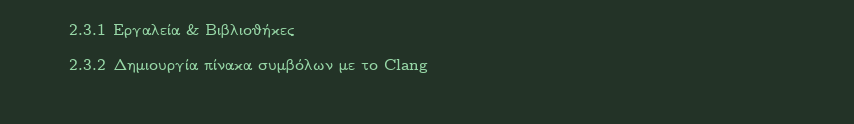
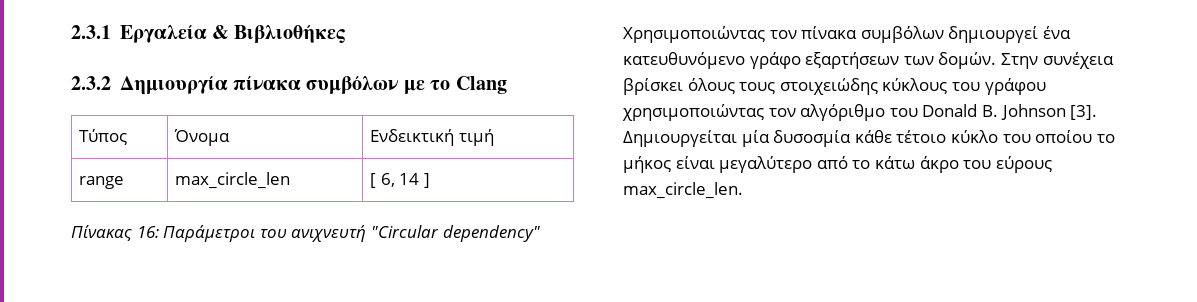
(428, 66) none -> [79,129,128,145] [174,129,231,146] [370,129,494,146] [79,176,125,189] [175,172,291,189] [370,173,430,188] [71,225,540,242] [623,26,1071,43] [623,52,1114,69] [623,78,1046,95] [622,104,1098,121] [623,130,1115,147] [623,156,1052,173] [623,182,743,199] // Τύπος | Όνομα | Ενδεικτική τιμή // range | max_circle_len | [ 6, 14 ] // Πίνακας 16: Παράμετροι του ανιχνευτή "Circular dependency" // Χρησιμοποιώντας τον πίνακα συμβόλων δημιουργεί ένα κατευθυνόμενο γράφο εξαρτήσεων των δομών. Στην συνέχεια βρίσκει όλους τους στοιχειώδης κύκλους του γράφου χρησιμοποιώντας τον αλγόριθμο του Donald B. Johnson [3]. Δημιουργείται μία δυσοσμία κάθε τέτοιο κύκλο του οποίου το μήκος είναι μεγαλύτερο από το κάτω άκρο του εύρους max_circle_len.

